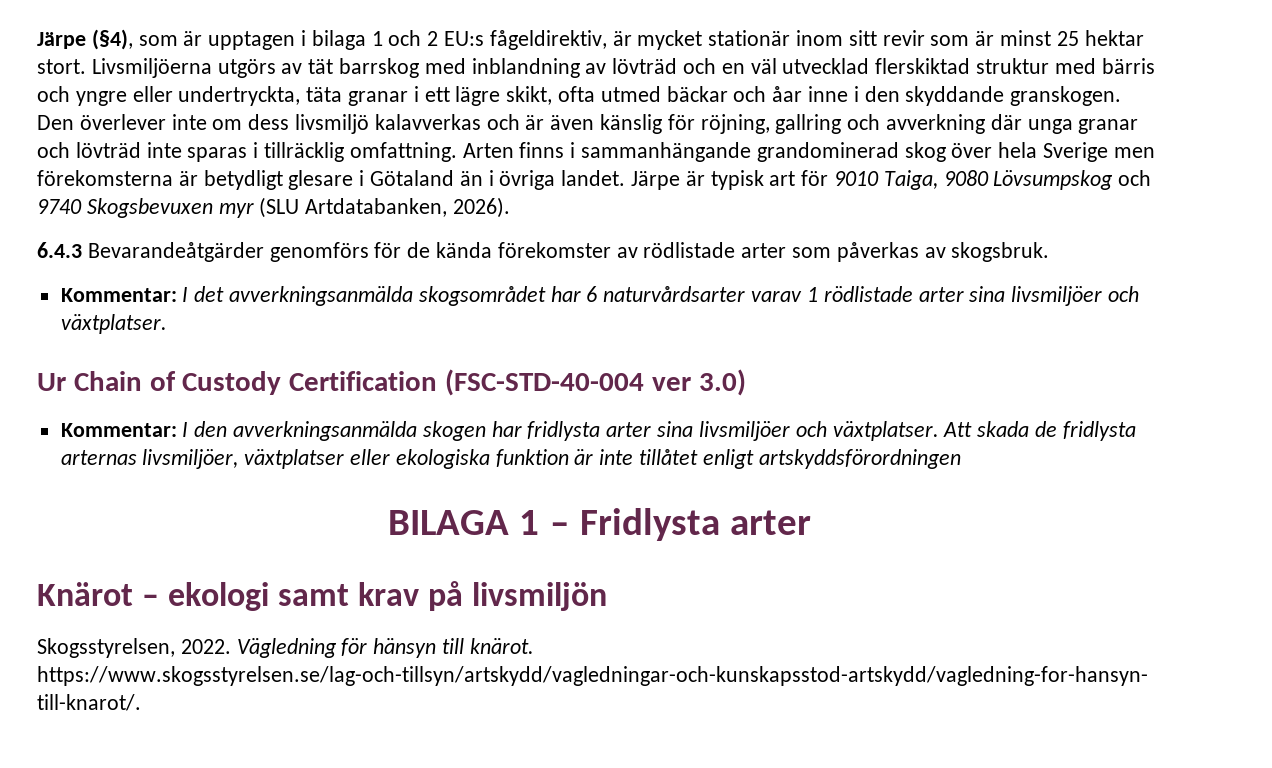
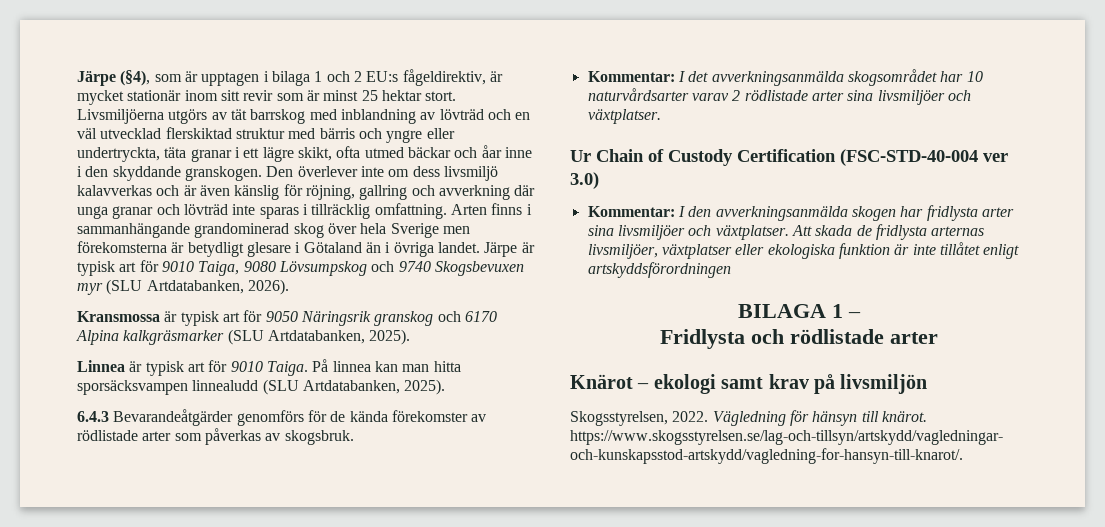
(511, 207) none -> [77,310,497,326] [76,329,411,345] [77,359,461,376] [77,379,446,395] // Kransmossa är typisk art för 9050 Näringsrik granskog och 6170 Alpina kalkgräsmarker (SLU Artdatabanken, 2025). // Linnea är typisk art för 9010 Taiga. På linnea kan man hitta sporsäcksvampen linnealudd (SLU Artdatabanken, 2025).
[586,286,598,302] 6 -> [966,71,983,82] 10
[806,287,818,302] 1 -> [732,90,741,101] 2
[579,508,720,541] Fridlysta -> [660,329,884,349] // Fridlysta och rödlistade

